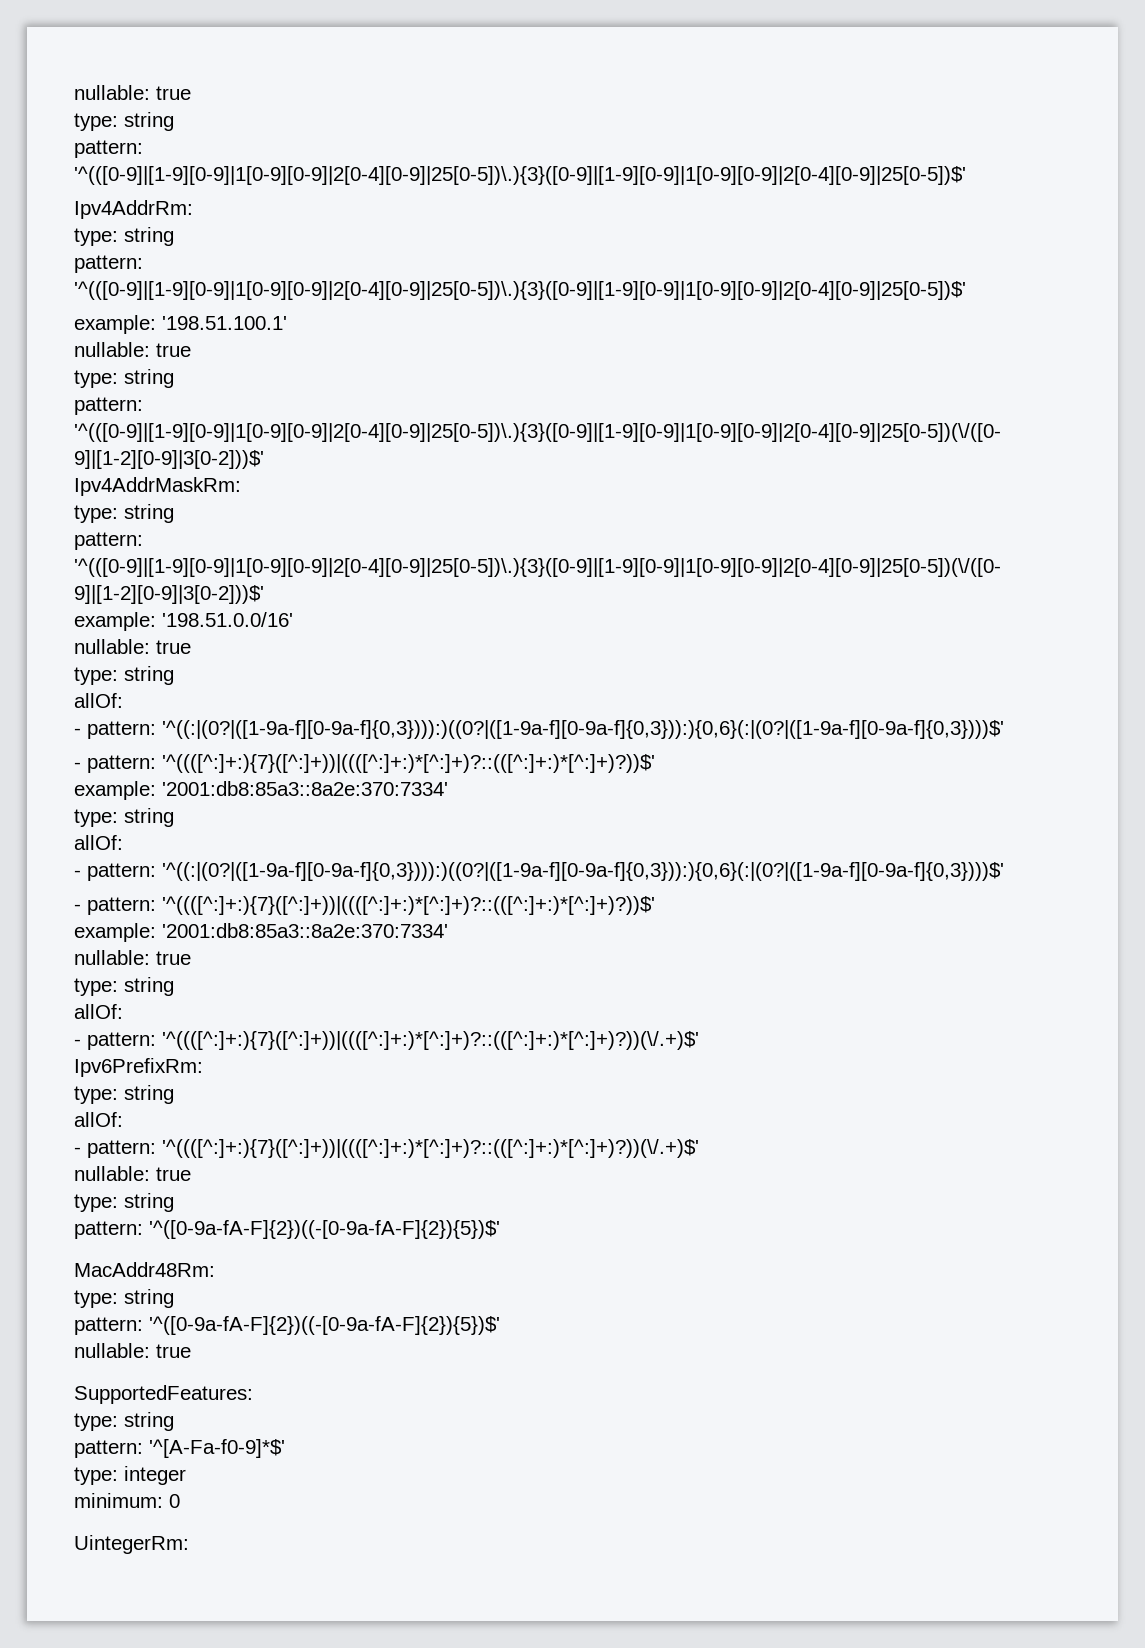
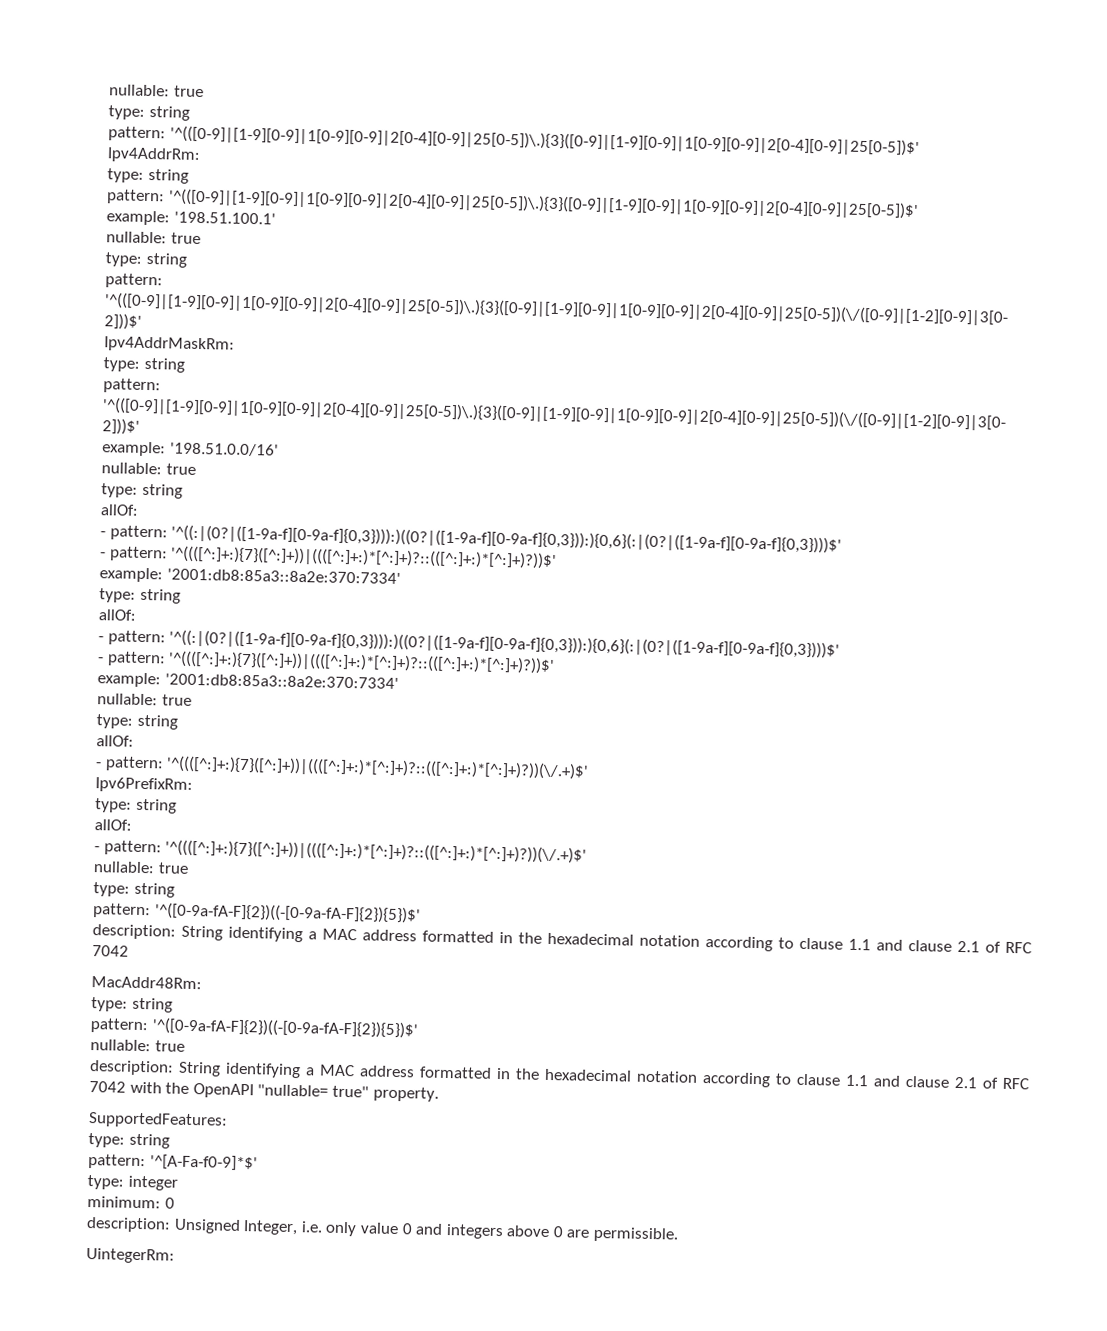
(500, 1229) none -> [92,924,1032,954] [92,945,129,957] // description: String identifying a MAC address formatted in the hexadecimal notation according to clause 1.1 and clause 2.1 of RFC 7042
(191, 1351) none -> [89,1060,1030,1090] [89,1081,439,1102] // description: String identifying a MAC address formatted in the hexadecimal notation according to clause 1.1 and clause 2.1 of RFC 7042 with the OpenAPI "nullable= true" property.
(180, 1501) none -> [86,1216,680,1243] // description: Unsigned Integer, i.e. only value 0 and integers above 0 are permissible.

